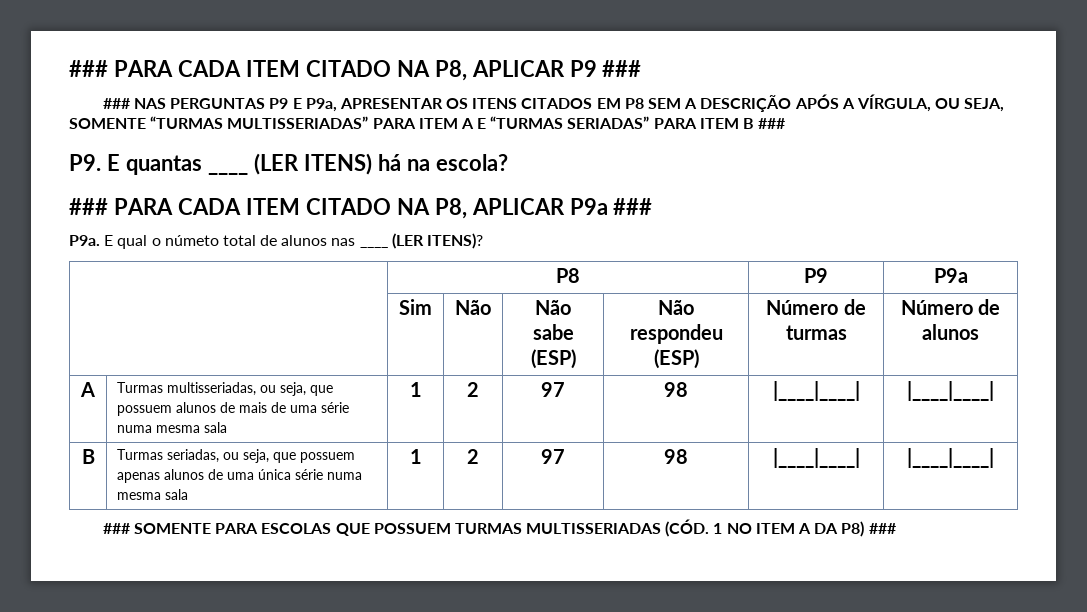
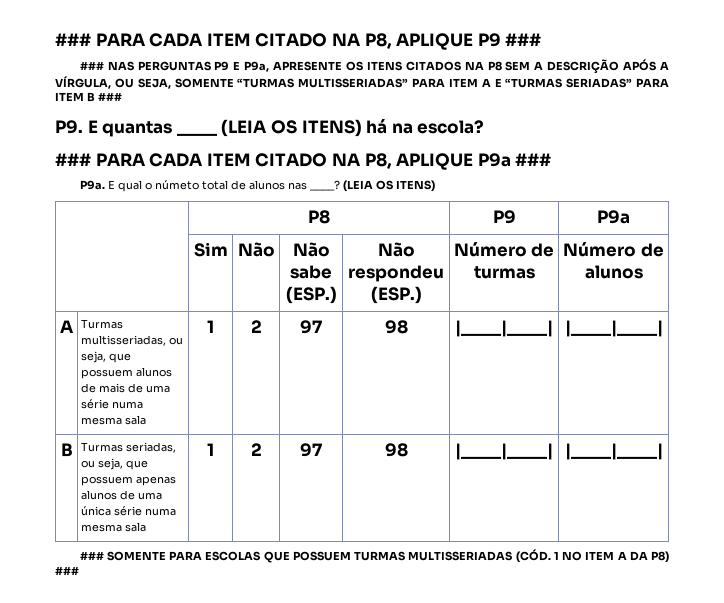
[69,60,565,81] ### PARA CADA ITEM CITADO NA P8, APLICAR -> [55,33,474,50] ### PARA CADA ITEM CITADO NA P8, APLIQUE
[339,98,443,109] APRESENTAR -> [273,61,343,71] APRESENTE
[596,98,621,109] EM -> [464,61,484,70] NA
[253,153,299,175] (LER -> [221,119,297,137] (LEIA OS
[471,198,565,215] APLICAR -> [396,153,474,170] APLIQUE
[359,233,484,249] ____ (LER ITENS)? -> [309,180,435,192] ____? (LEIA OS ITENS)
[530,349,576,369] (ESP) -> [285,286,337,304] (ESP.)
[653,349,699,369] (ESP) -> [370,286,422,304] (ESP.)

